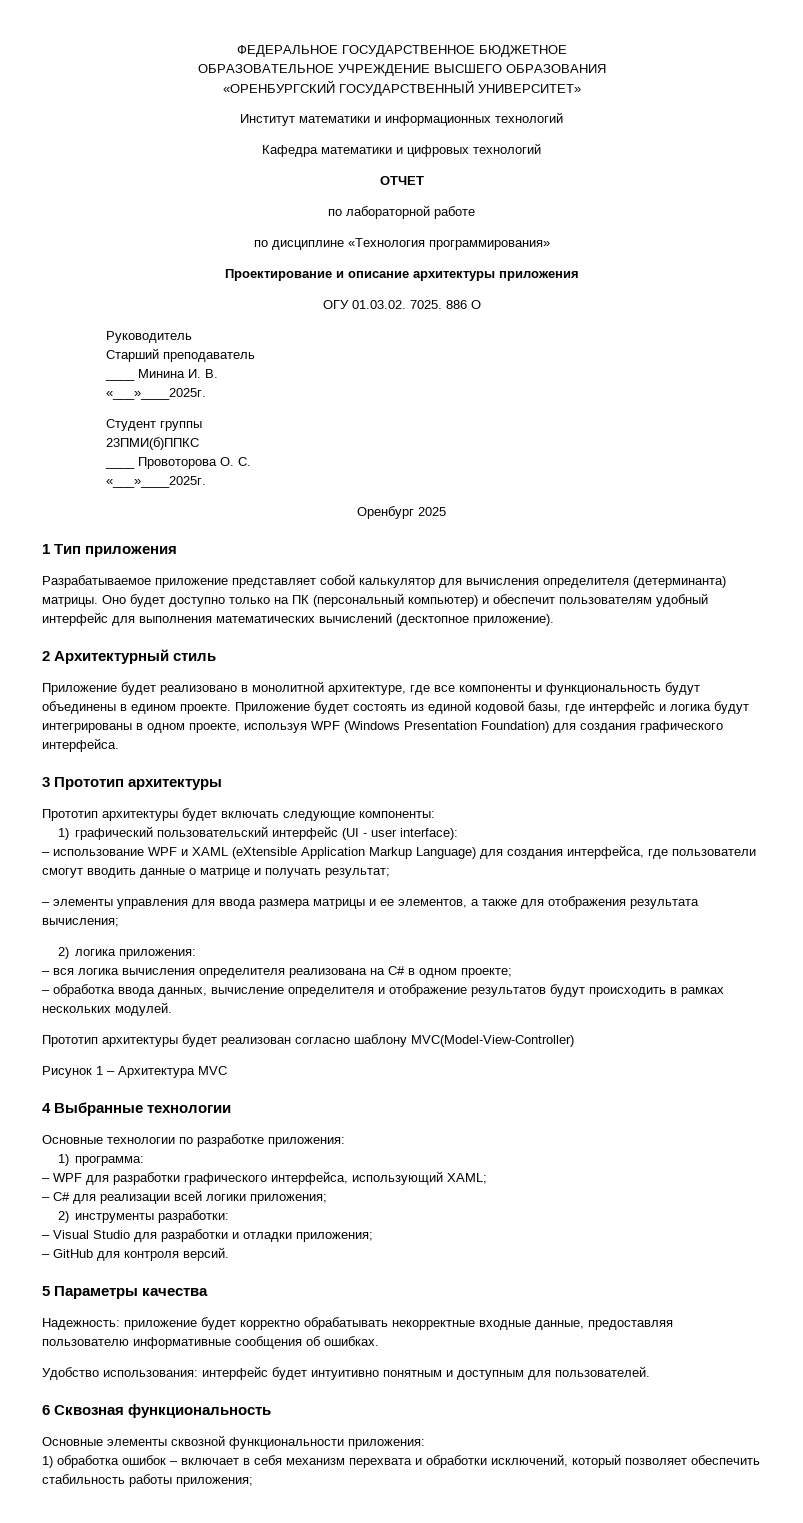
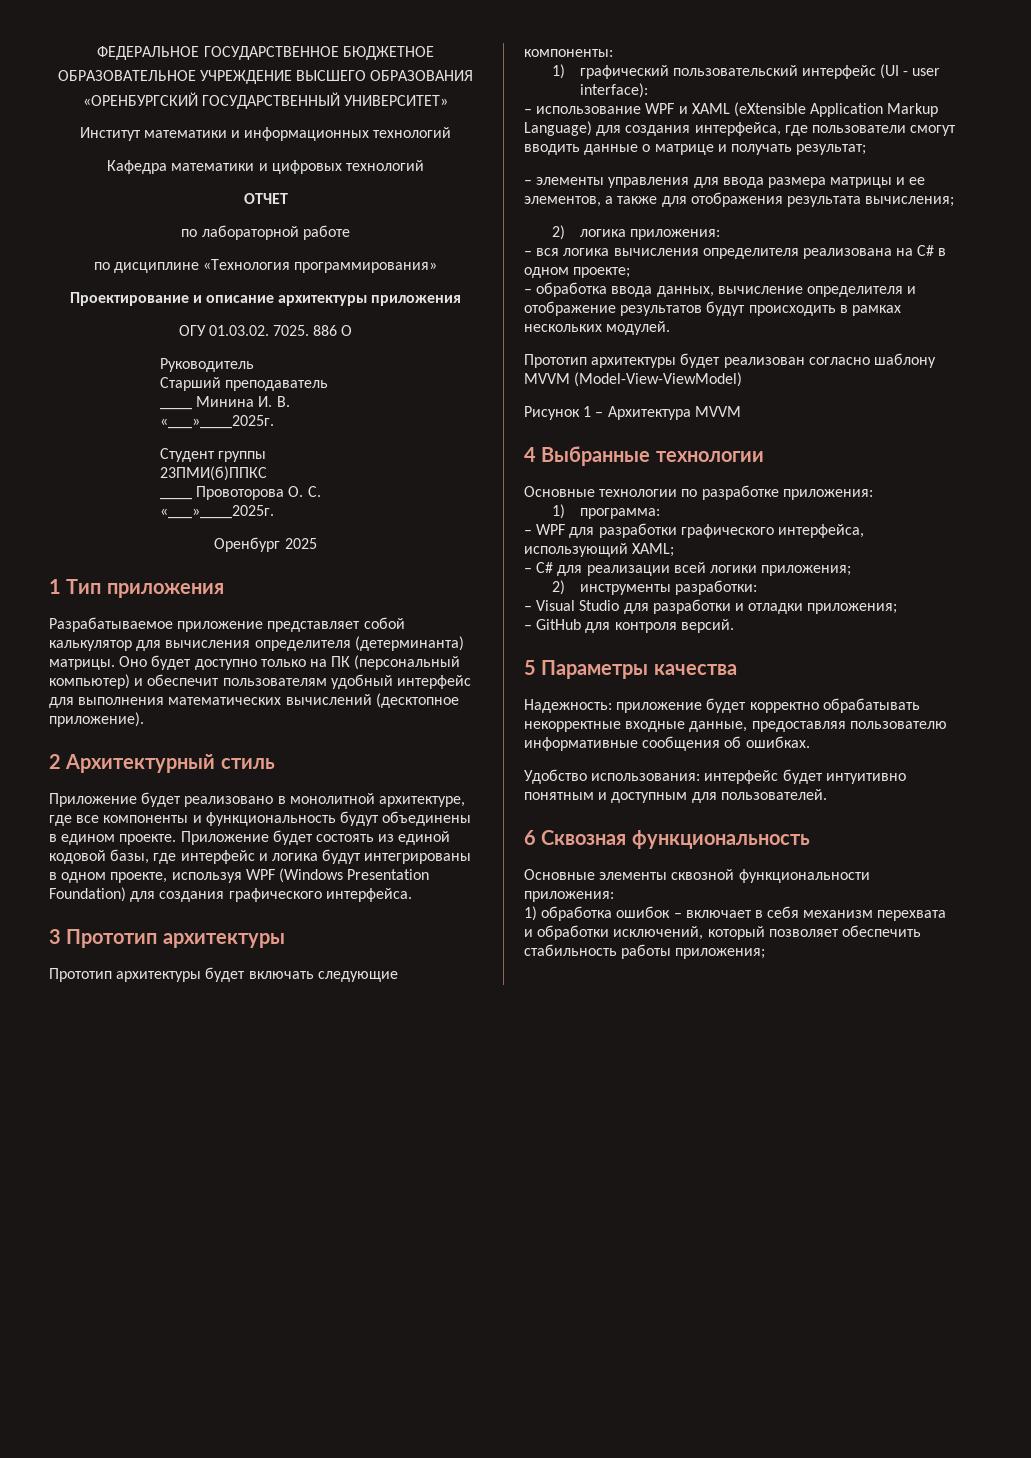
[411,1035,574,1047] MVC(Model-View-Controller) -> [524,372,743,387] MVVM (Model-View-ViewModel)
[198,1066,227,1075] MVC -> [694,406,741,417] MVVM

